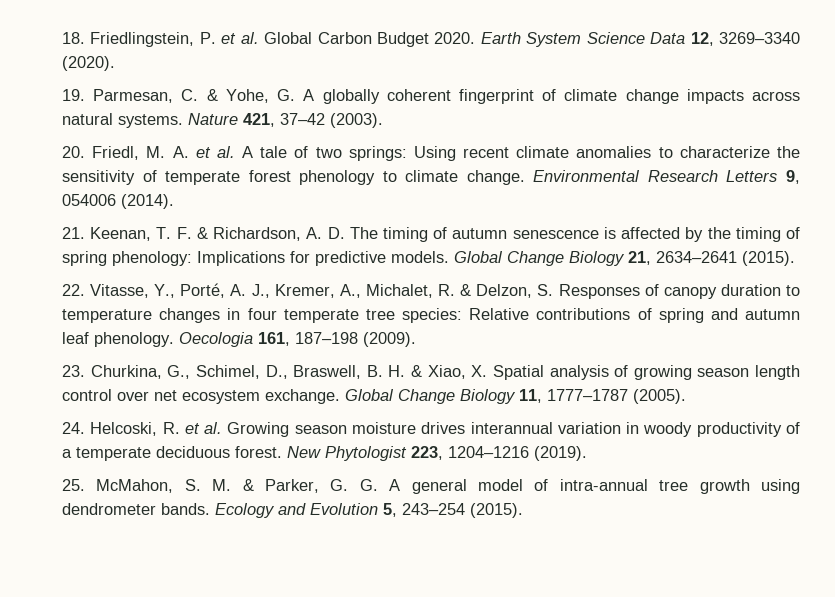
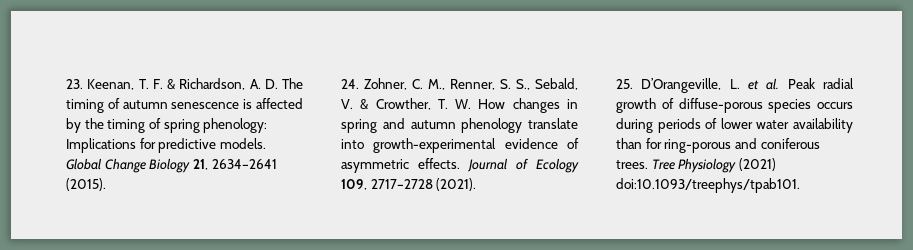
[62,32,801,47] [62,56,115,71] [62,89,800,104] [62,113,383,128] [62,146,800,161] [62,170,800,185] [62,194,174,209] [62,227,85,239] 18. Friedlingstein, P. et al. Global Carbon Budget 2020. Earth System Science Data 12, 3269–3340 (2020). // 19. Parmesan, C. & Yohe, G. A globally coherent fingerprint of climate change impacts across natural systems. Nature 421, 37–42 (2003). // 20. Friedl, M. A. et al. A tale of two springs: Using recent climate anomalies to characterize the sensitivity of temperate forest phenology to climate change. Environmental Research Letters 9, 054006 (2014). // 21. -> [66,79,83,89] 23.
[62,283,801,299] [62,308,800,323] [62,332,416,347] [62,365,800,380] [62,389,686,404] [62,422,801,437] [62,446,587,461] [62,479,800,494] [62,503,523,518] 22. Vitasse, Y., Porté, A. J., Kremer, A., Michalet, R. & Delzon, S. Responses of canopy duration to temperature changes in four temperate tree species: Relative contributions of spring and autumn leaf phenology. Oecologia 161, 187–198 (2009). // 23. Churkina, G., Schimel, D., Braswell, B. H. & Xiao, X. Spatial analysis of growing season length control over net ecosystem exchange. Global Change Biology 11, 1777–1787 (2005). // 24. Helcoski, R. et al. Growing season moisture drives interannual variation in woody productivity of a temperate deciduous forest. New Phytologist 223, 1204–1216 (2019). // 25. McMahon, S. M. & Parker, G. G. A general model of intra-annual tree growth using dendrometer bands. Ecology and Evolution 5, 243–254 (2015). -> [341,78,578,90] [341,98,578,113] [341,118,578,133] [341,138,579,153] [341,158,579,173] [341,178,477,191] [616,78,854,93] [616,98,853,113] [616,118,853,133] [616,138,820,153] [616,158,776,173] [616,178,800,193] 24. Zohner, C. M., Renner, S. S., Sebald, V. & Crowther, T. W. How changes in spring and autumn phenology translate into growth-experimental evidence of asymmetric effects. Journal of Ecology 109, 2717–2728 (2021). // 25. D’Orangeville, L. et al. Peak radial growth of diffuse-porous species occurs during periods of lower water availability than for ring-porous and coniferous trees. Tree Physiology (2021) doi:10.1093/treephys/tpab101.

